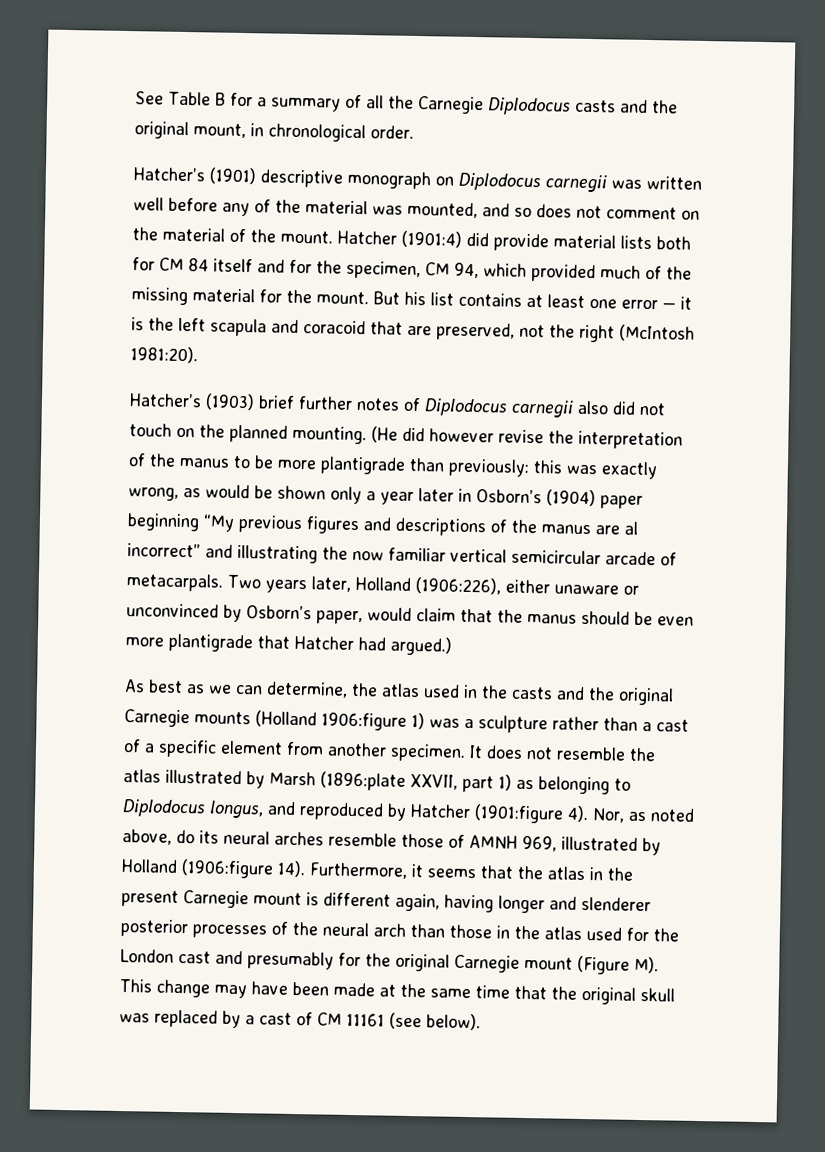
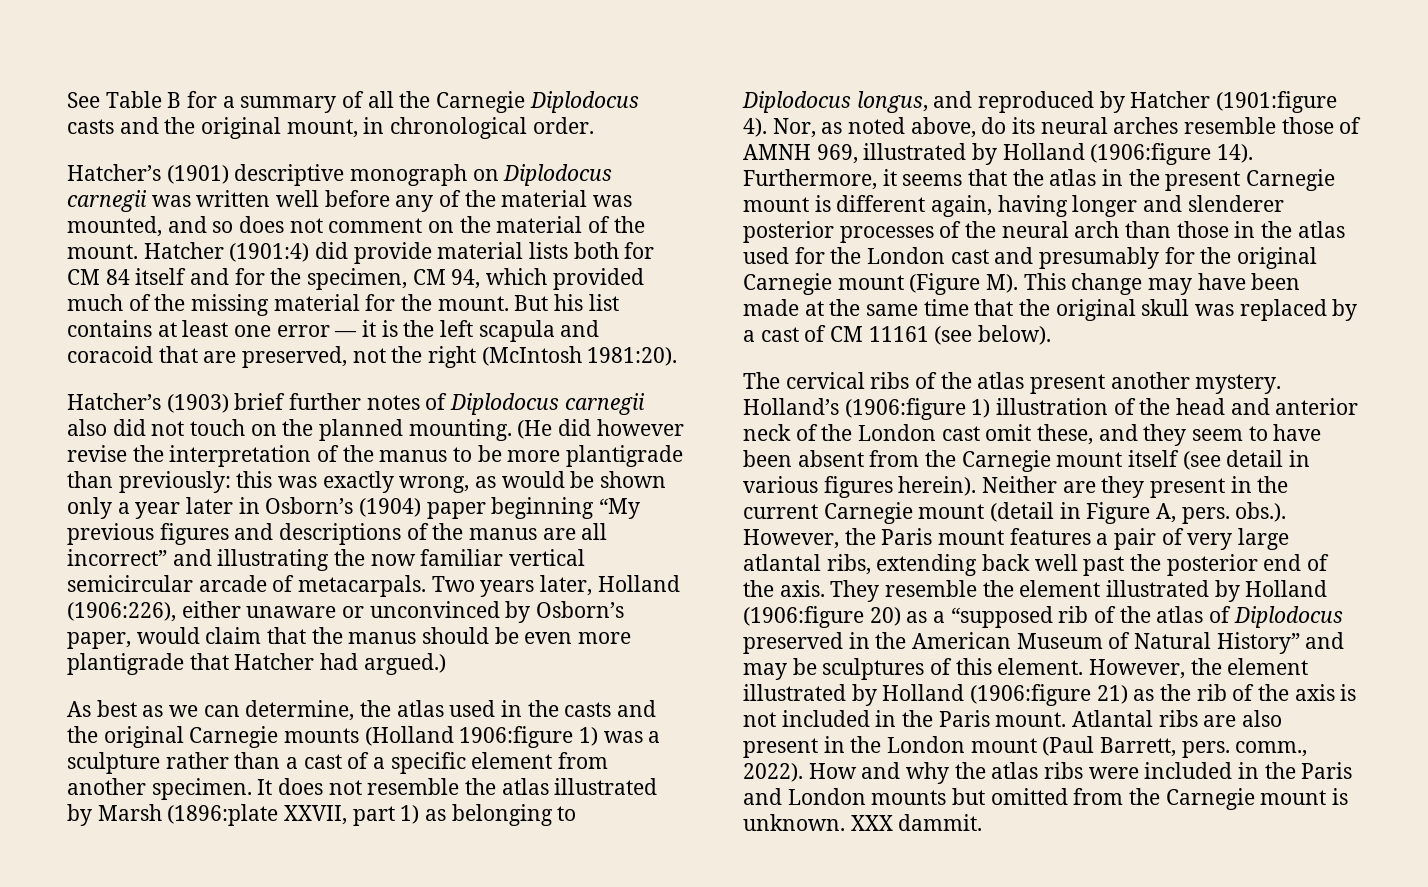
[624,521,638,535] al -> [581,523,608,540] all
(481, 1022) none -> [743,372,1282,394] [743,398,1359,420] [743,424,1322,446] [743,450,1311,472] [743,476,1289,498] [743,502,1287,524] [743,528,1290,550] [743,554,1330,576] [743,580,1328,602] [743,606,1343,628] [743,632,1345,654] [743,658,1309,680] [743,684,1357,706] [743,710,1283,727] [743,736,1308,758] [743,762,1353,784] [743,788,1349,810] [743,814,983,831] // The cervical ribs of the atlas present another mystery. Holland’s (1906:figure 1) illustration of the head and anterior neck of the London cast omit these, and they seem to have been absent from the Carnegie mount itself (see detail in various figures herein). Neither are they present in the current Carnegie mount (detail in Figure A, pers. obs.). However, the Paris mount features a pair of very large atlantal ribs, extending back well past the posterior end of the axis. They resemble the element illustrated by Holland (1906:figure 20) as a “supposed rib of the atlas of Diplodocus preserved in the American Museum of Natural History” and may be sculptures of this element. However, the element illustrated by Holland (1906:figure 21) as the rib of the axis is not included in the Paris mount. Atlantal ribs are also present in the London mount (Paul Barrett, pers. comm., 2022). How and why the atlas ribs were included in the Paris and London mounts but omitted from the Carnegie mount is unknown. XXX dammit.

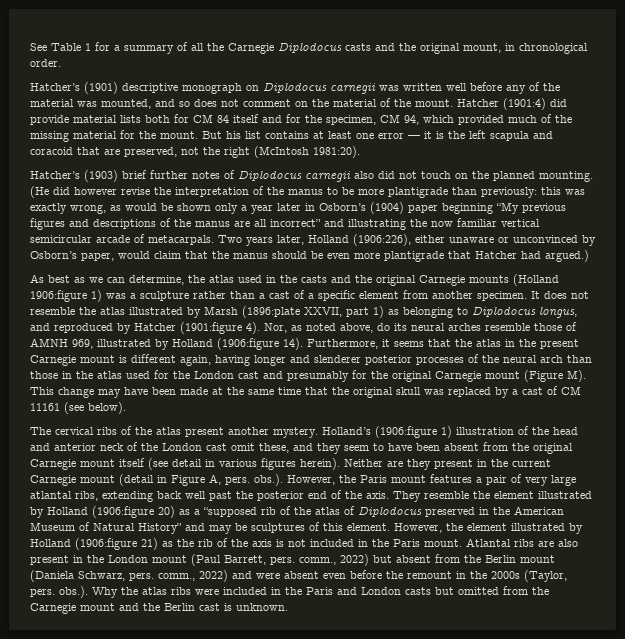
[167,92,182,108] B -> [85,43,91,51] 1
(957, 458) none -> [533,443,573,454] original
[743,762,950,784] 2022). How and why -> [340,554,555,566] [30,570,567,582] [30,586,118,598] 2022) but absent from the Berlin mount (Daniela Schwarz, pers. comm., 2022) and were absent even before the remount in the 2000s (Taylor, pers. obs.). Why
[871,790,947,805] mounts -> [405,587,431,595] casts
[1332,788,1349,805] [743,814,983,831] is unknown. XXX dammit. -> [119,603,288,611] and the Berlin cast is unknown.

